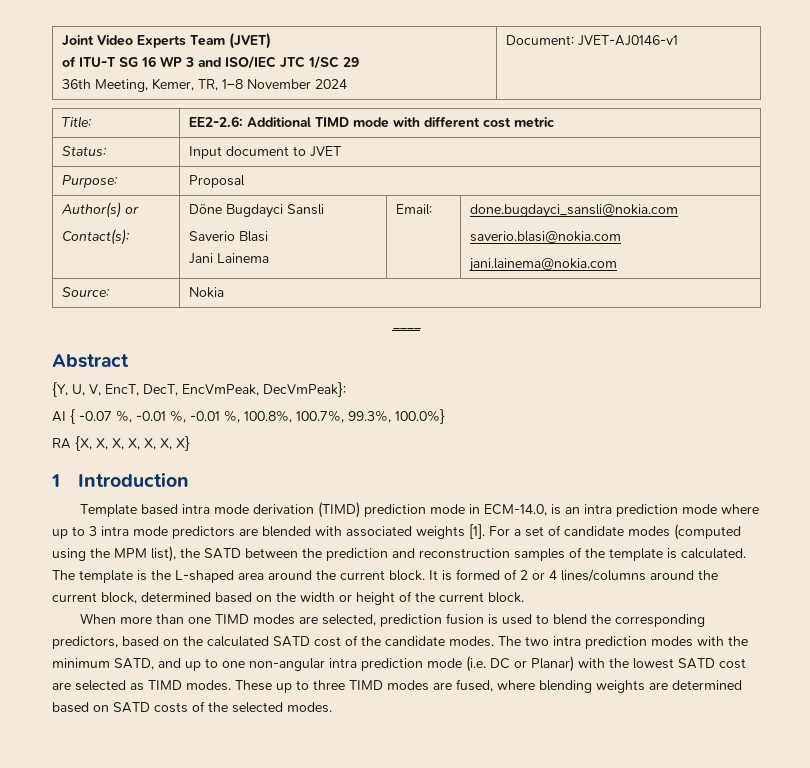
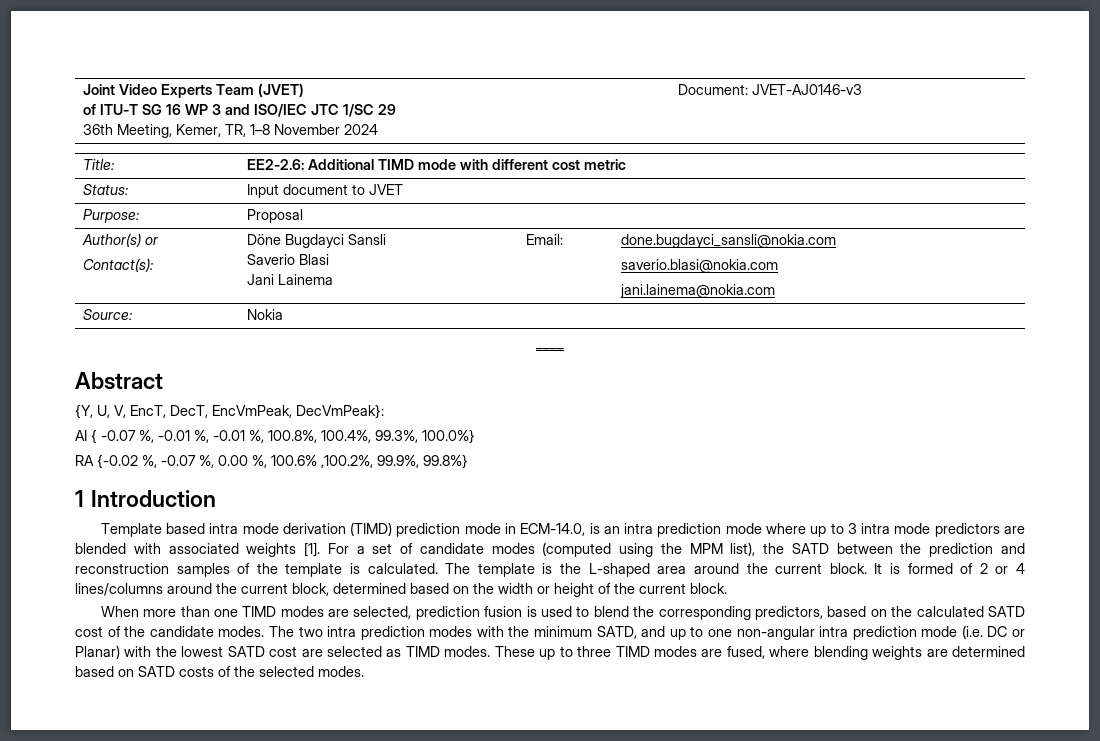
[578,35,679,46] JVET-AJ0146-v1 -> [751,84,862,95] JVET-AJ0146-v3
[296,410,344,423] 100.7%, -> [321,430,371,443] 100.4%,
[75,436,190,451] {X, X, X, X, X, X, X} -> [97,454,468,469] {-0.02 %, -0.07 %, 0.00 %, 100.6% ,100.2%, 99.9%, 99.8%}

